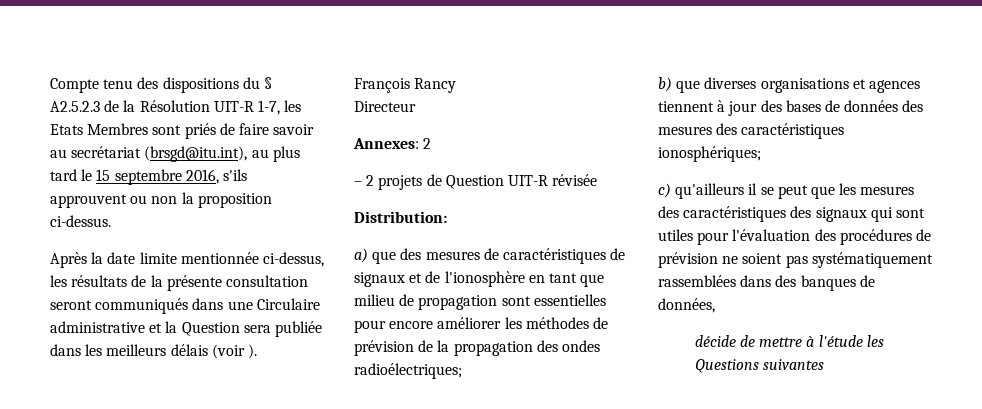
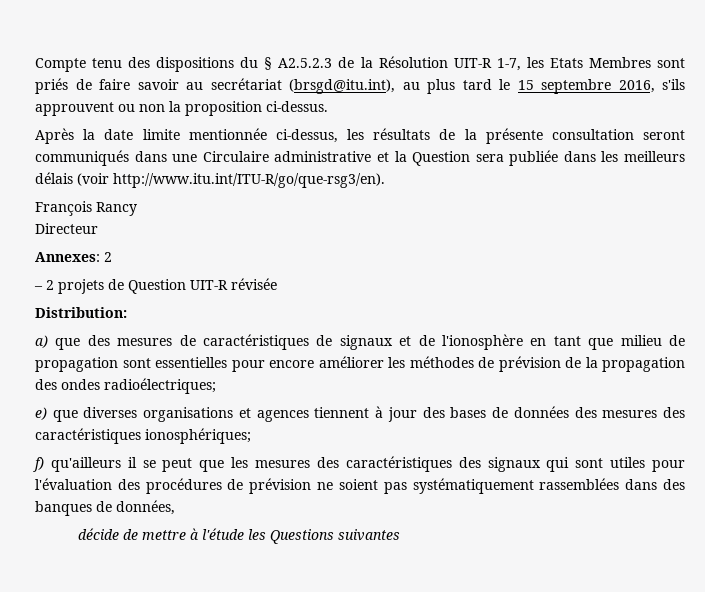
[247,344,257,359] ). -> [113,173,385,188] http://www.itu.int/ITU-R/go/que-rsg3/en).
[658,77,672,92] b) -> [35,407,47,420] e)
[658,183,671,198] c) -> [33,457,44,472] f)

